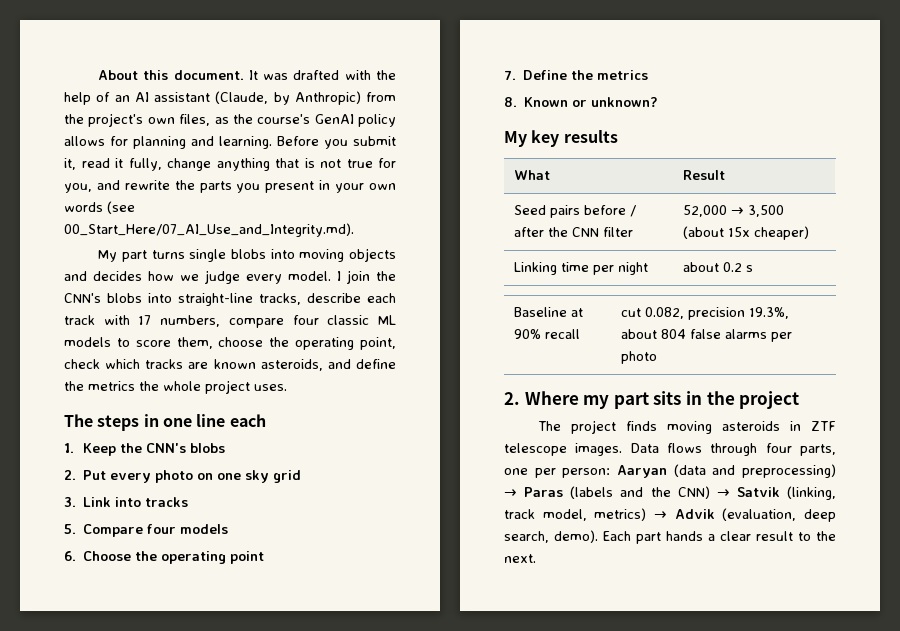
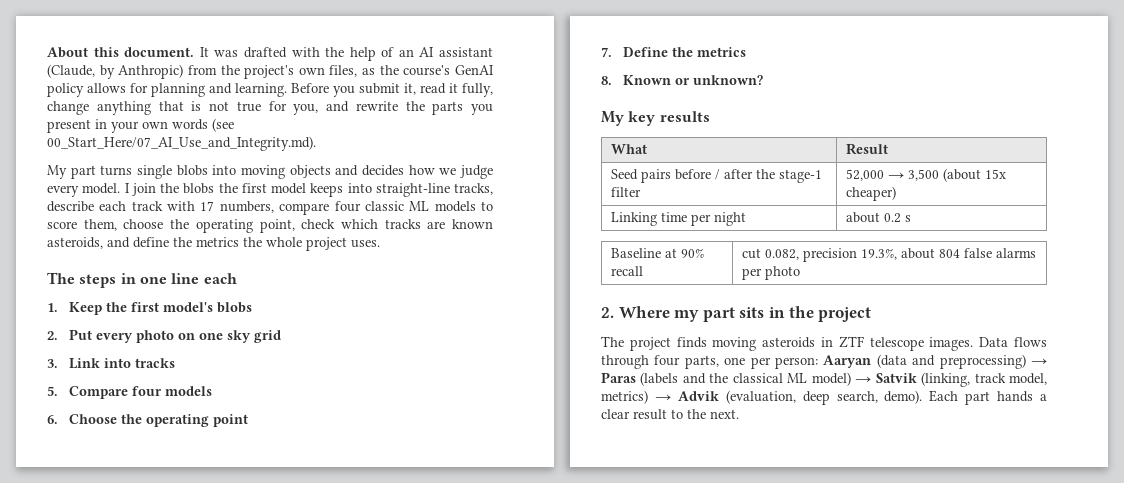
[64,293,142,303] CNN's blobs -> [183,183,344,197] blobs the first model keeps
[145,443,186,453] CNN's -> [131,302,214,312] first model's
[571,227,599,237] CNN -> [778,169,822,183] stage-1
[677,486,710,499] CNN) -> [732,372,851,386] classical ML model)

